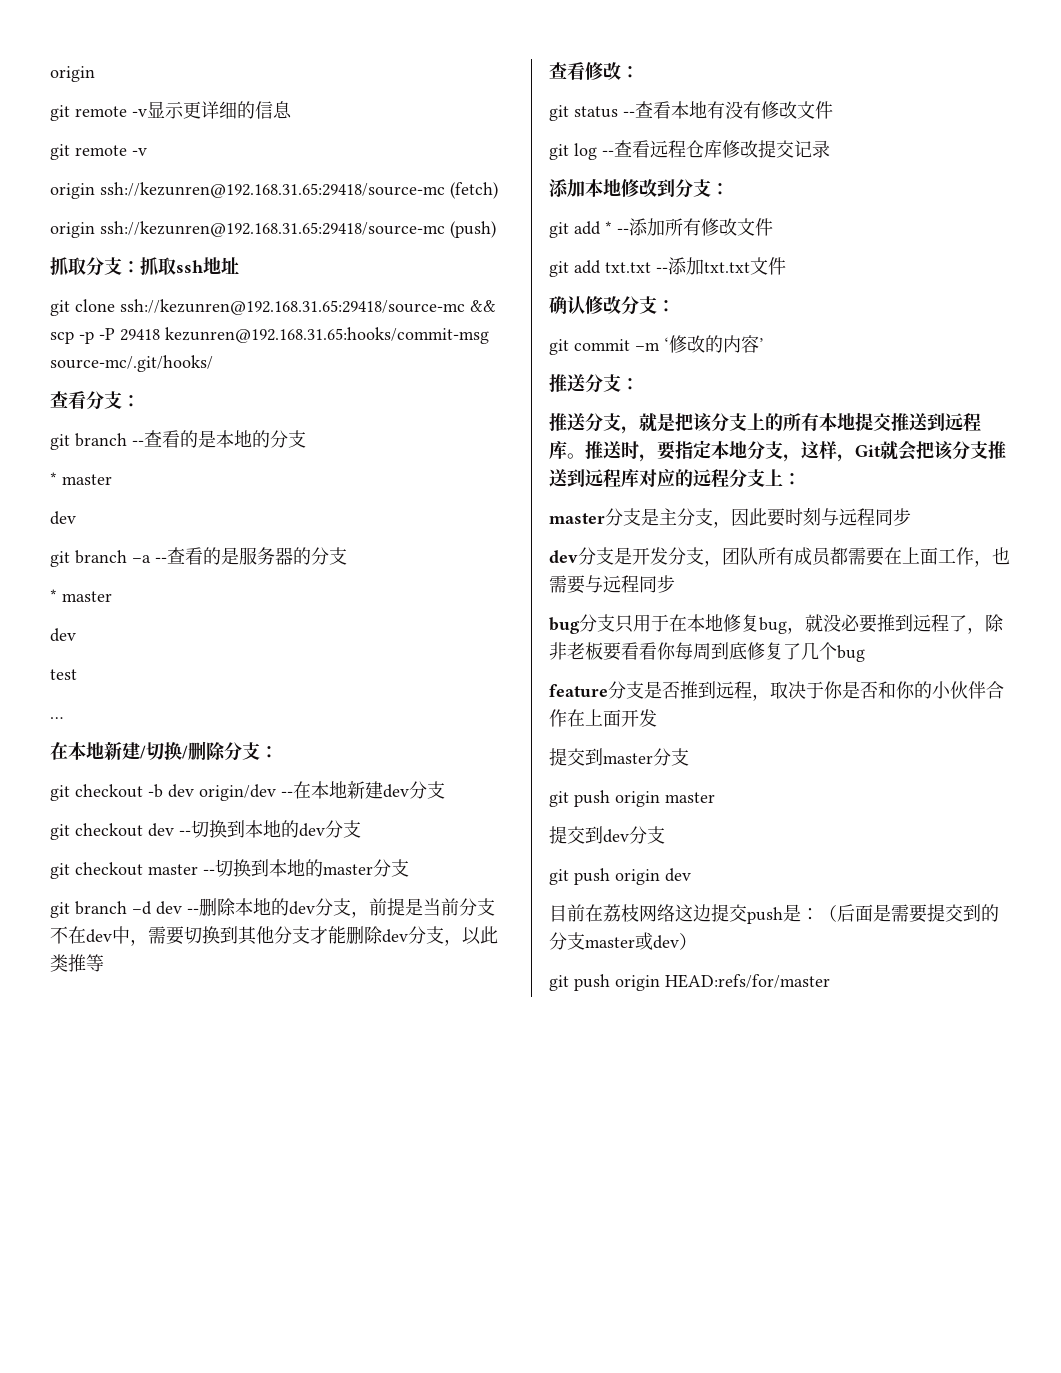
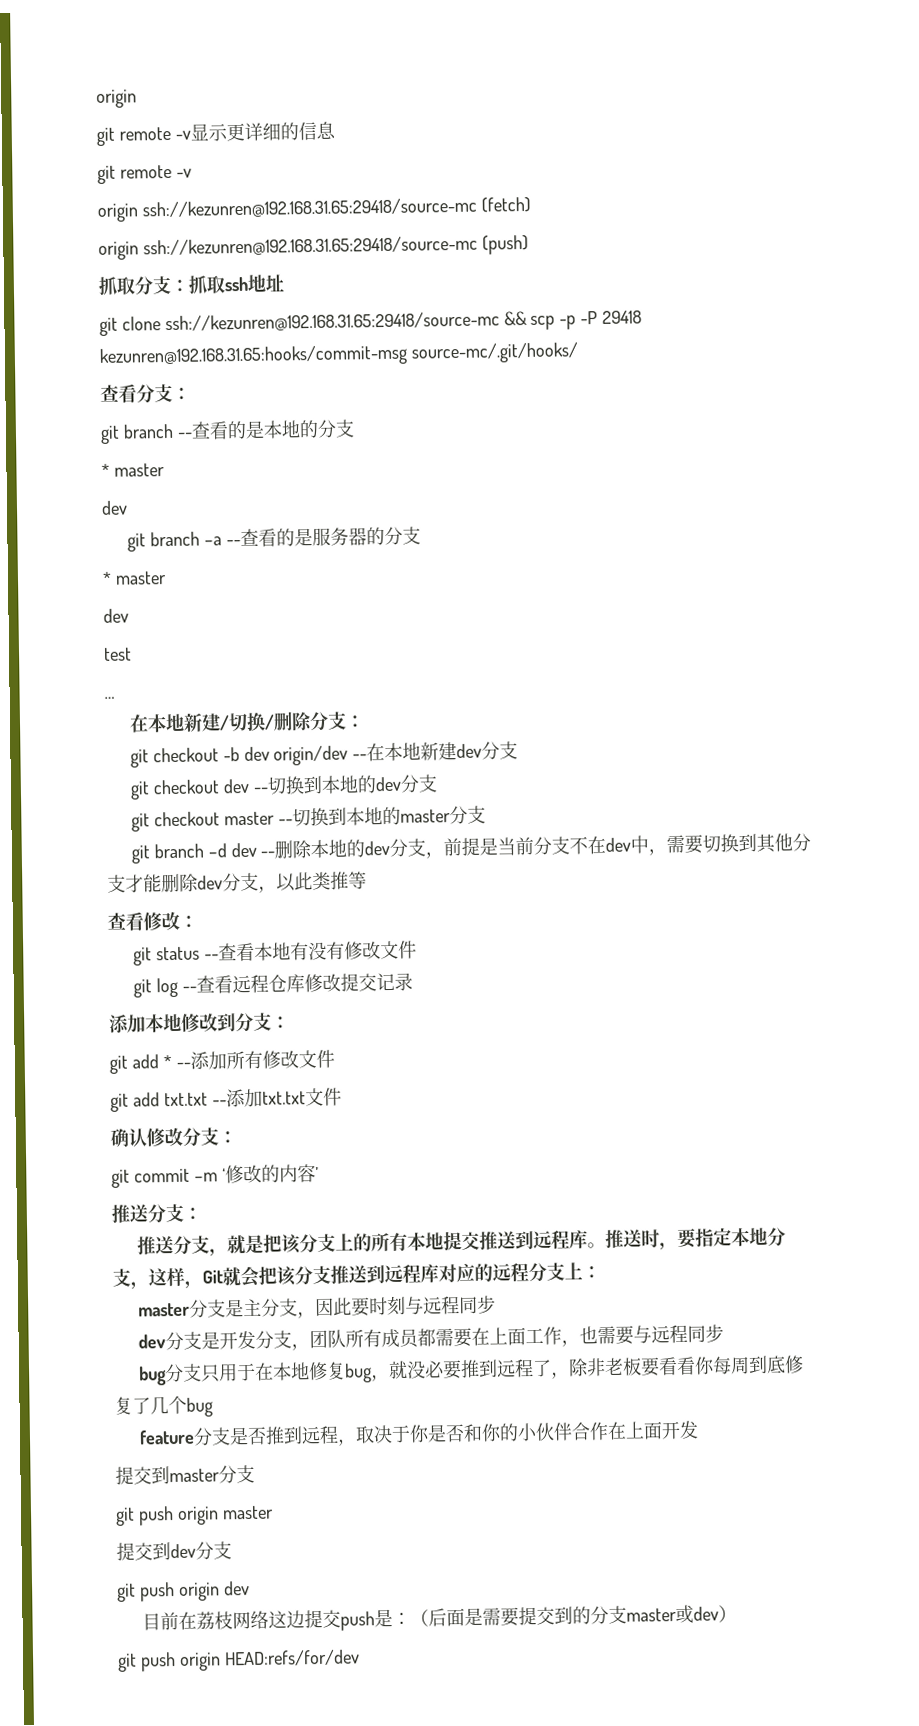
[665,974,830,988] HEAD:refs/for/master -> [223,1649,360,1667] HEAD:refs/for/dev

